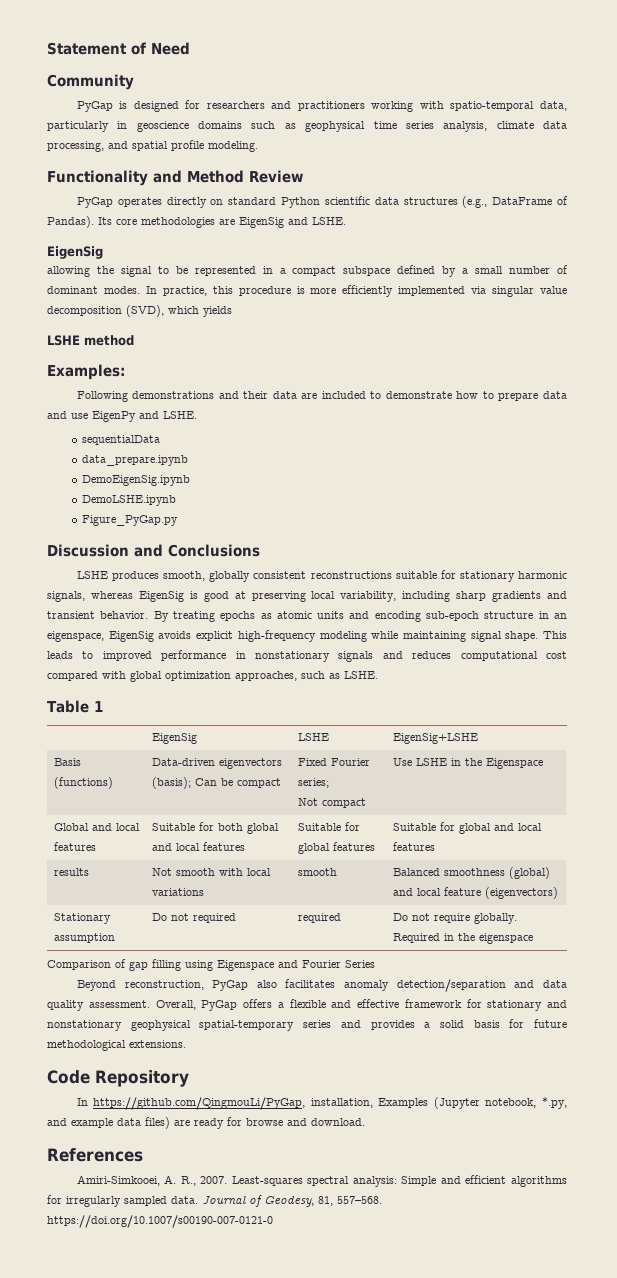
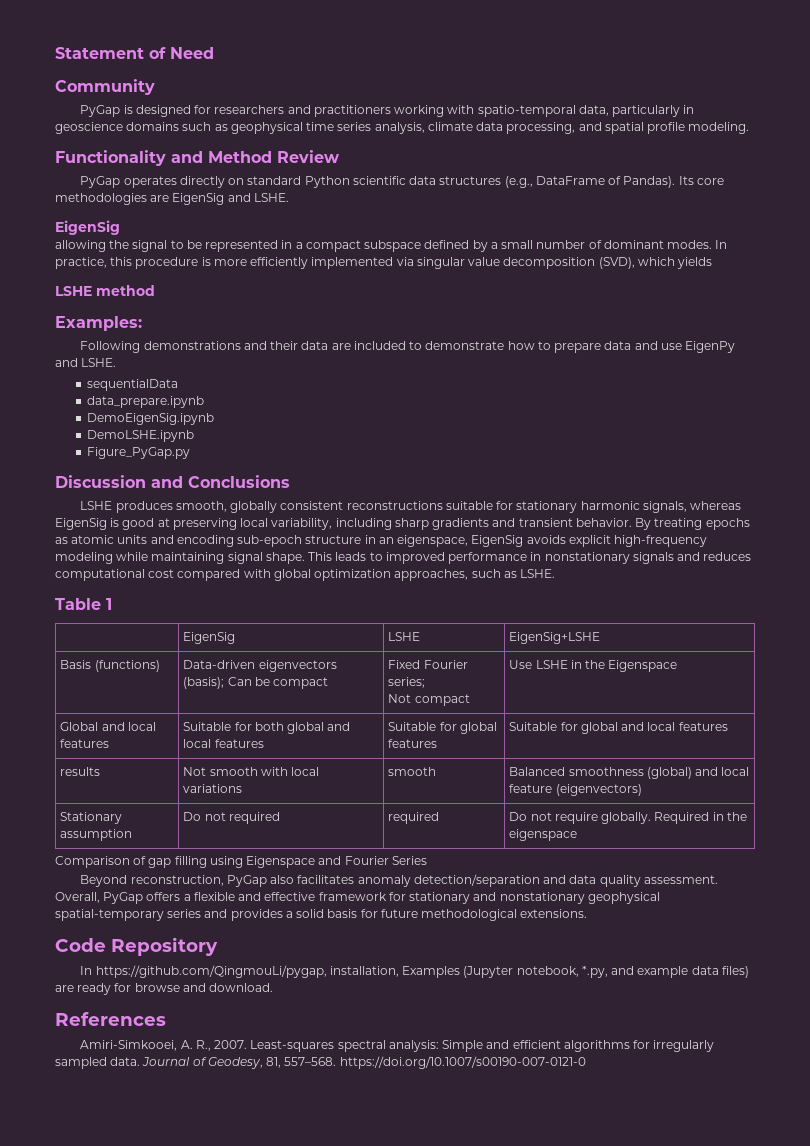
[93,1097,306,1110] https://github.com/QingmouLi/PyGap, -> [95,965,327,978] https://github.com/QingmouLi/pygap,

